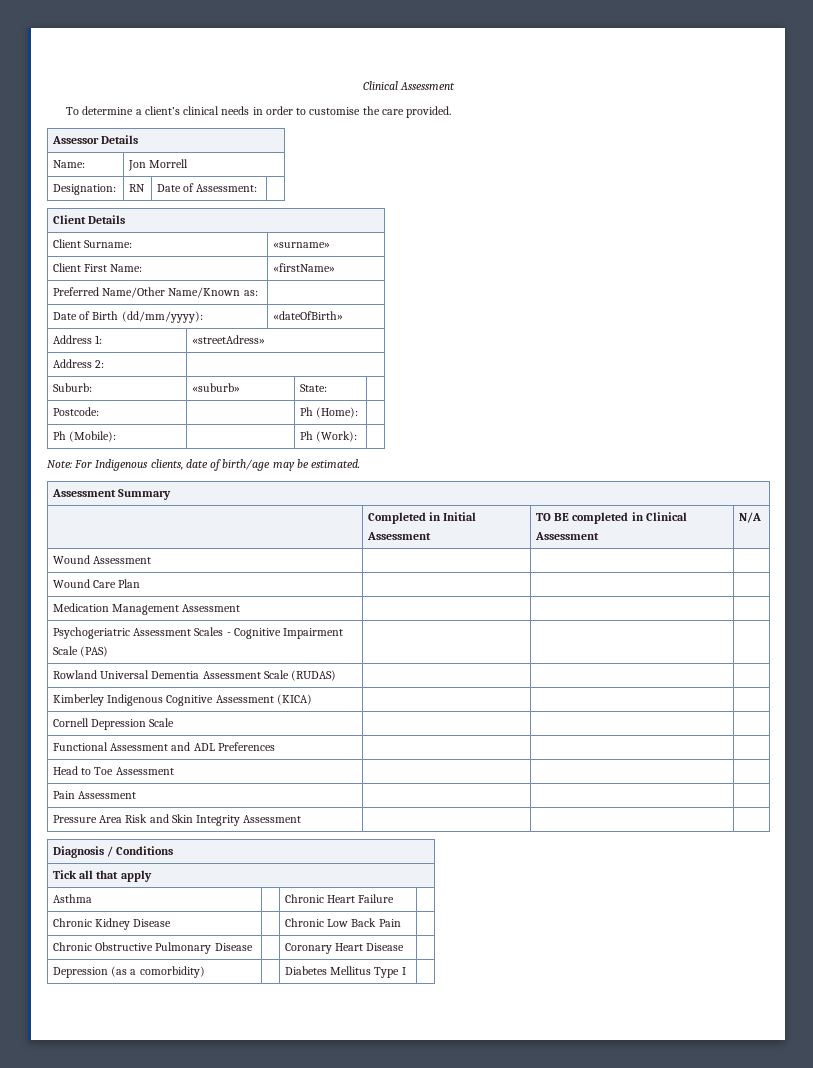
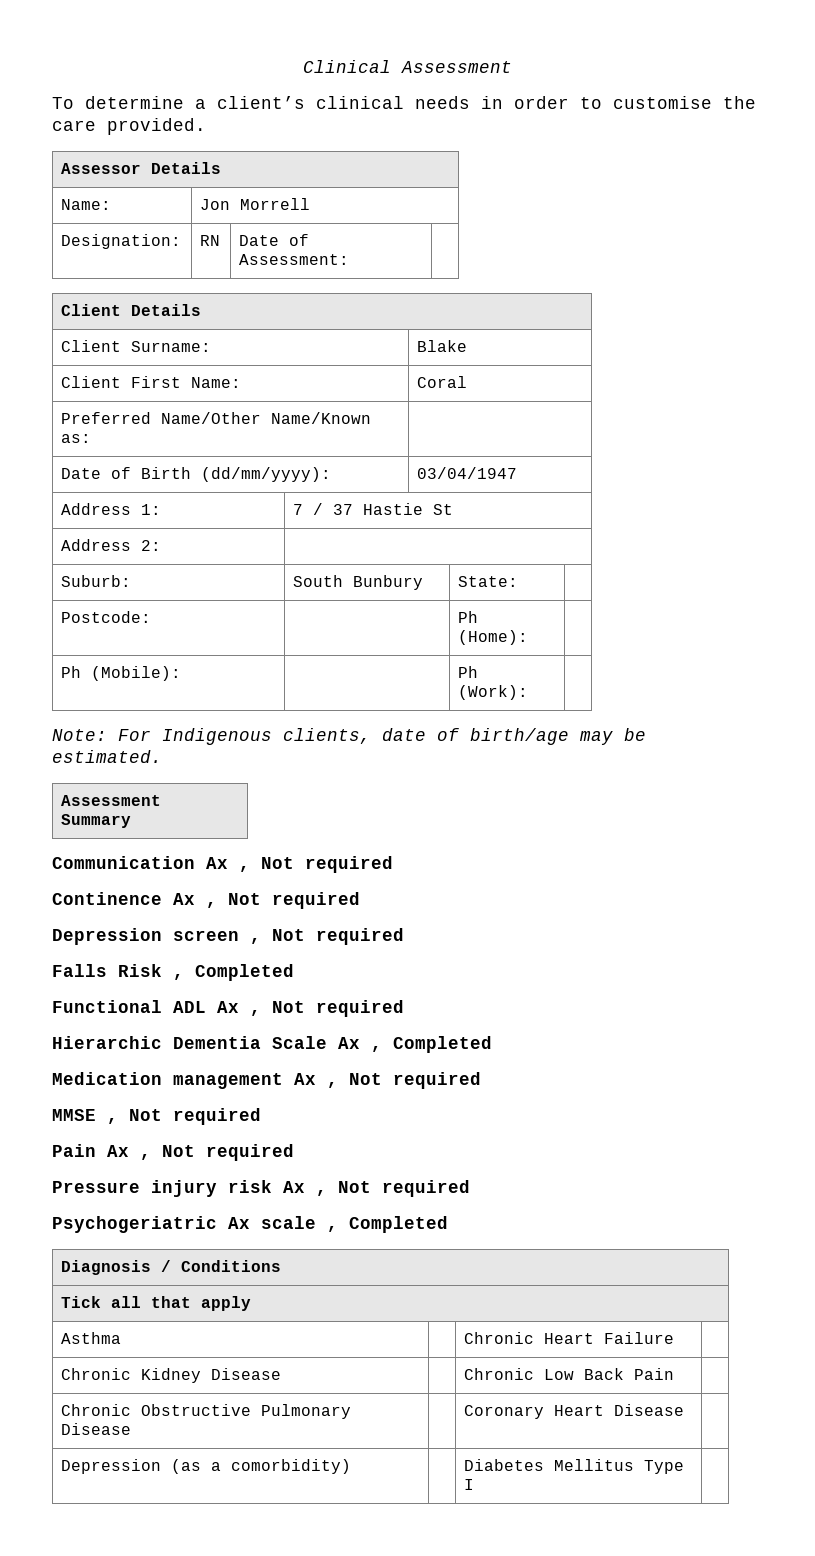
[273,242,331,248] «surname» -> [417,340,468,352] Blake
[273,263,336,272] «firstName» -> [417,376,468,388] Coral
[273,311,344,320] «dateOfBirth» -> [417,467,518,479] 03/04/1947
[192,335,266,344] «streetAdress» -> [293,503,454,515] 7 / 37 Hastie St
[192,383,241,392] «suburb» -> [293,575,424,590] South Bunbury
[368,512,477,524] [367,532,432,540] [536,512,687,524] [535,532,600,540] [739,512,762,523] [53,555,152,564] [53,579,141,588] [53,603,241,615] [53,627,344,639] [53,646,109,657] [53,670,337,681] [53,694,312,706] [53,718,175,730] [53,742,275,751] [53,766,174,775] [53,791,137,799] [53,814,302,826] // | Completed in Initial Assessment | TO BE completed in Clinical Assessment | N/A // Wound Assessment | | | // Wound Care Plan | | | // Medication Management Assessment | | | // Psychogeriatric Assessment Scales - Cognitive Impairment Scale (PAS) | | | // Rowland Universal Dementia Assessment Scale (RUDAS) | | | // Kimberley Indigenous Cognitive Assessment (KICA) | | | // Cornell Depression Scale | | | // Functional Assessment and ADL Preferences | | | // Head to Toe Assessment | | | // Pain Assessment | | | // Pressure Area Risk and Skin Integrity Assessment | | | -> [52,856,393,873] [52,892,360,909] [52,928,404,945] [52,964,294,981] [52,1000,404,1017] [52,1036,492,1053] [52,1072,481,1089] [52,1108,261,1125] [52,1144,294,1161] [52,1180,470,1197] [52,1216,448,1233] // Communication Ax , Not required // Continence Ax , Not required // Depression screen , Not required // Falls Risk , Completed // Functional ADL Ax , Not required // Hierarchic Dementia Scale Ax , Completed // Medication management Ax , Not required // MMSE , Not required // Pain Ax , Not required // Pressure injury risk Ax , Not required // Psychogeriatric Ax scale , Completed

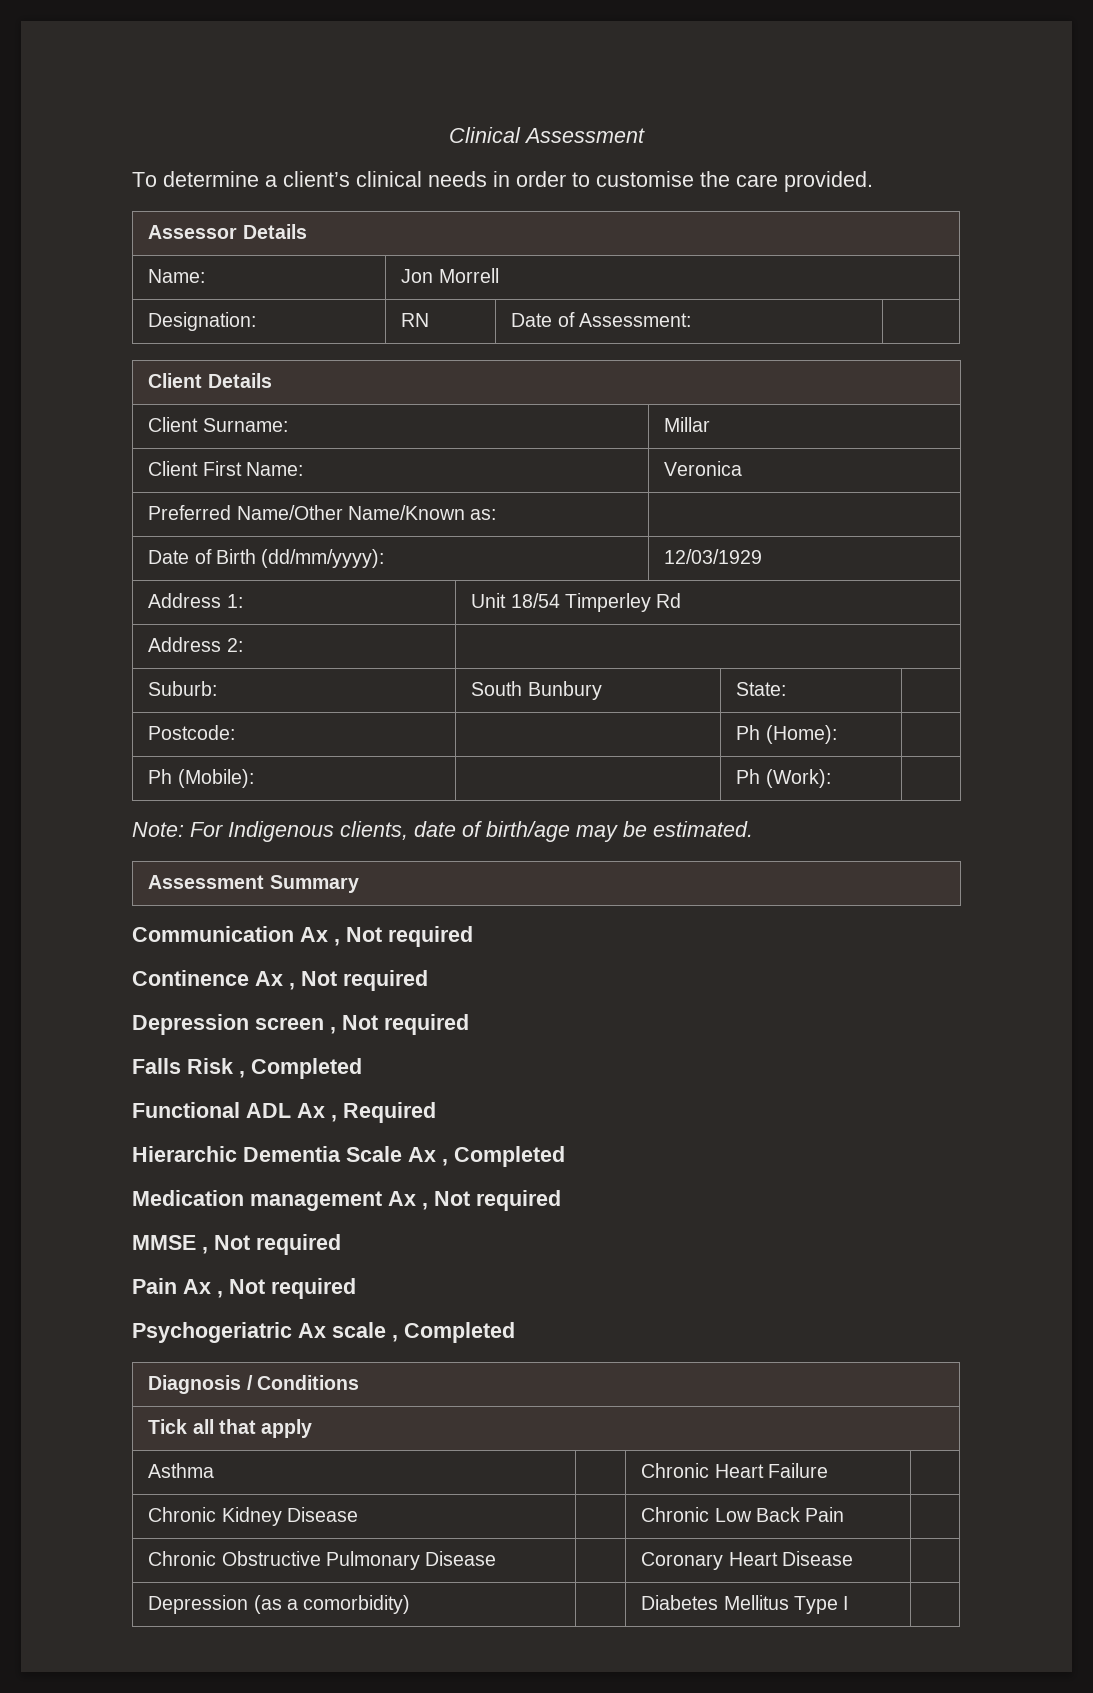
[417,340,468,352] Blake -> [664,417,711,432] Millar
[417,376,468,388] Coral -> [664,461,743,476] Veronica
[417,467,518,479] 03/04/1947 -> [664,549,763,564] 12/03/1929
[293,503,454,515] 7 / 37 Hastie St -> [471,593,682,612] Unit 18/54 Timperley Rd
[272,1000,404,1017] Not required -> [343,1102,436,1123] Required
[52,1180,470,1197] // Pressure injury risk Ax , Not required -> (356, 1288) none

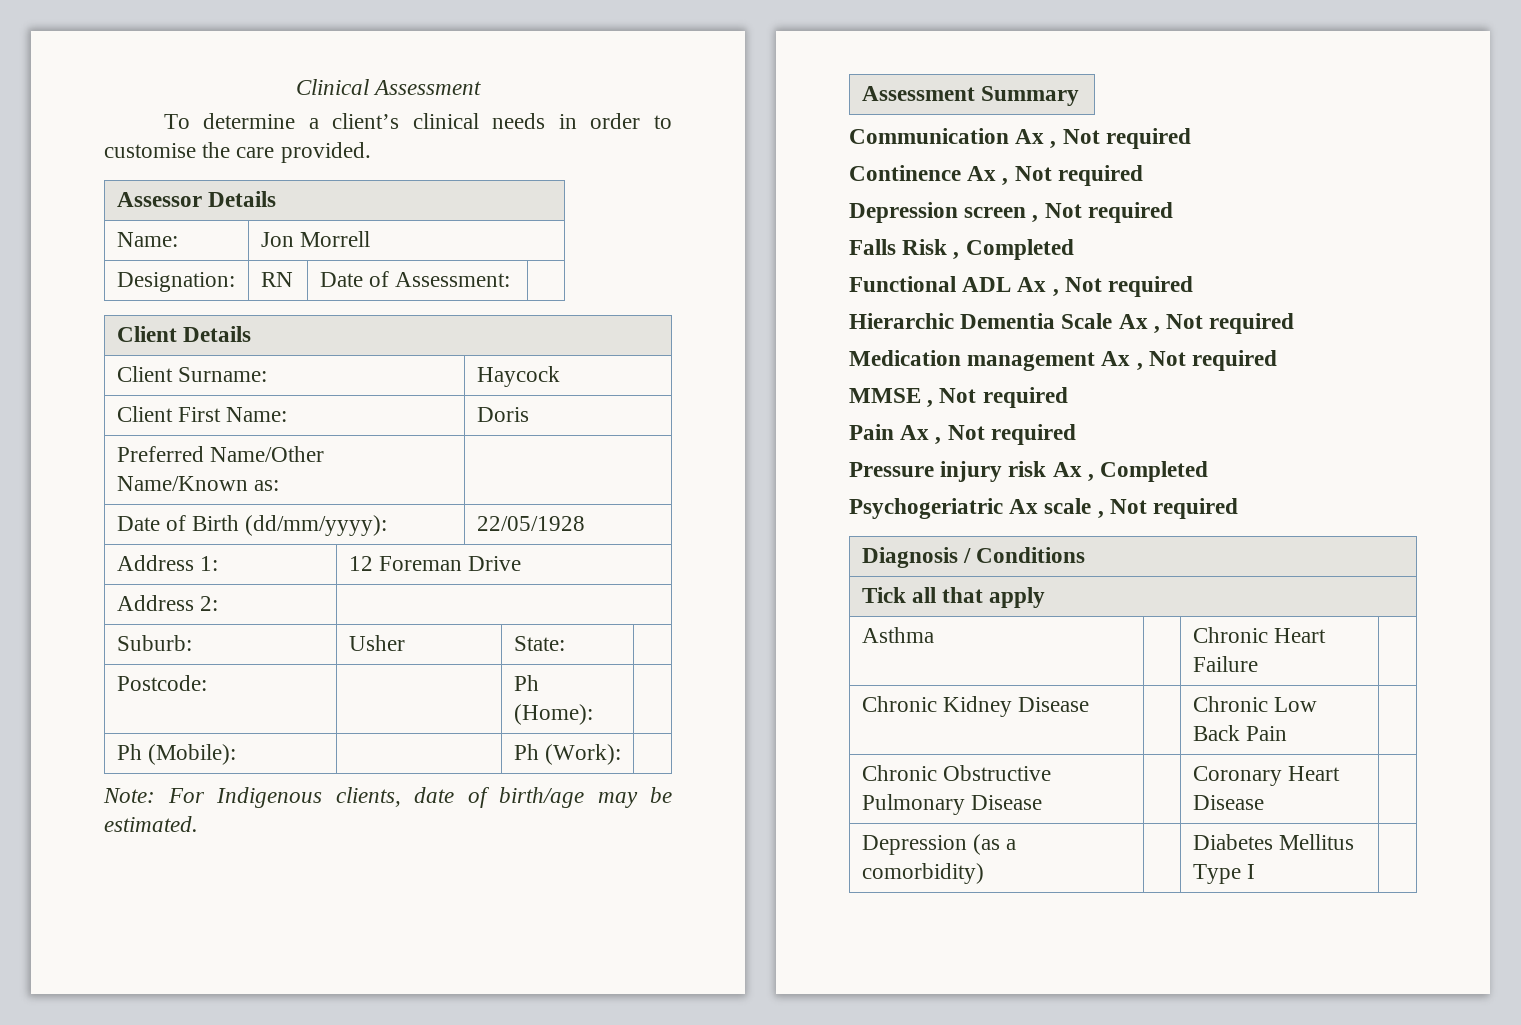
[664,417,711,432] Millar -> [476,366,560,387] Haycock
[664,461,743,476] Veronica -> [476,407,529,422] Doris
[664,549,763,564] 12/03/1929 -> [476,516,585,531] 22/05/1928
[471,593,682,612] Unit 18/54 Timperley Rd -> [348,556,522,571] 12 Foreman Drive
[471,681,602,700] South Bunbury -> [348,635,405,651] Usher
[343,1102,436,1123] Required -> [1064,276,1194,297] Not required
[454,1146,565,1167] Completed -> [1166,313,1295,334] Not required
(356, 1288) none -> [849,461,1209,482] // Pressure injury risk Ax , Completed
[404,1322,515,1343] Completed -> [1109,498,1239,519] Not required

